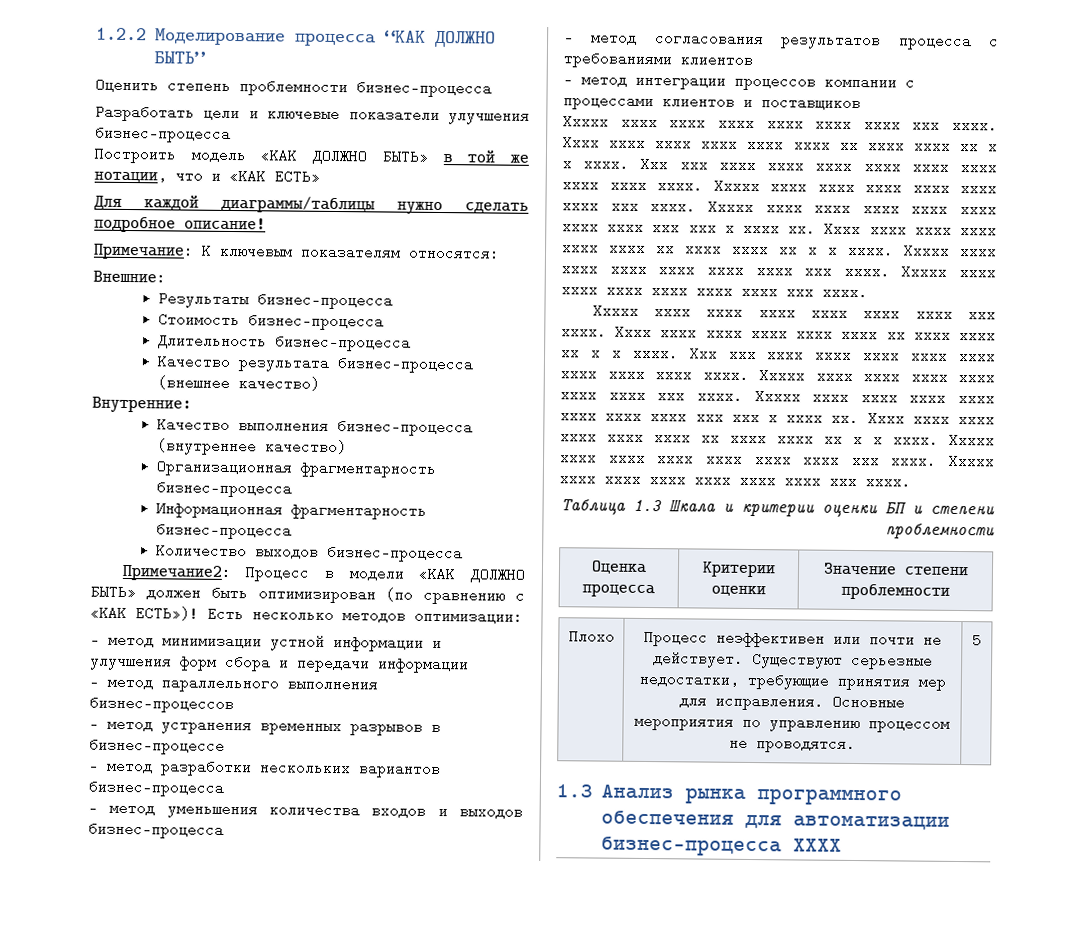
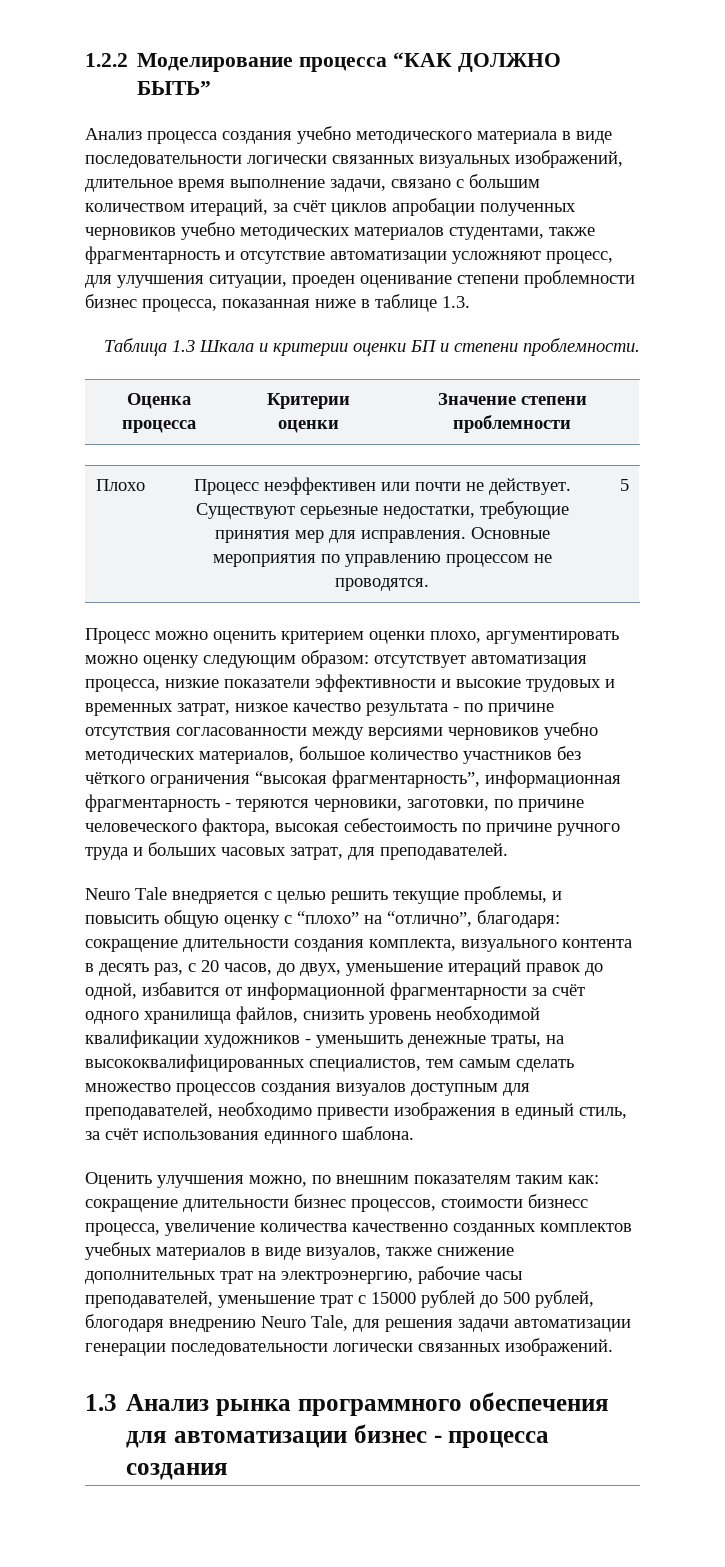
[95,75,492,98] [95,102,530,125] [95,123,231,143] [94,144,529,165] [94,166,320,185] [94,195,529,215] [94,216,266,233] [93,241,500,262] [93,269,166,285] [158,289,394,310] [158,310,385,331] [158,331,412,352] [157,352,475,374] [157,373,321,392] [92,396,192,413] [157,415,474,437] [157,436,348,456] [156,457,438,478] [156,478,293,498] [156,499,428,520] [156,520,293,540] [156,541,464,563] [121,563,526,583] [90,582,525,605] [90,603,523,625] [90,630,442,652] [89,651,469,674] [89,672,378,693] [89,693,234,714] [89,714,441,736] [89,735,225,755] [89,756,441,779] [88,777,224,797] [88,798,523,820] [88,819,224,839] [564,28,999,51] [563,49,753,69] [563,70,915,91] [563,91,861,112] [563,112,998,133] [563,133,999,152] [562,154,997,173] [562,176,997,195] [562,197,997,216] [562,219,997,238] [562,241,997,259] [561,262,996,280] [561,284,868,300] [592,301,996,320] [561,322,996,341] [561,344,996,362] [560,366,995,384] [560,387,995,405] [560,409,995,427] [560,430,995,449] [560,451,995,470] [559,474,911,489] Оценить степень проблемности бизнес-процесса // Разработать цели и ключевые показатели улучшения бизнес-процесса // Построить модель «КАК ДОЛЖНО БЫТЬ» в той же нотации, что и «КАК ЕСТЬ» // Для каждой диаграммы/таблицы нужно сделать подробное описание! // Примечание: К ключевым показателям относятся: // Внешние: // Результаты бизнес-процесса // Стоимость бизнес-процесса // Длительность бизнес-процесса // Качество результата бизнес-процесса (внешнее качество) // Внутренние: // Качество выполнения бизнес-процесса (внутреннее качество) // Организационная фрагментарность бизнес-процесса // Информационная фрагментарность бизнес-процесса // Количество выходов бизнес-процесса // Примечание2: Процесс в модели «КАК ДОЛЖНО БЫТЬ» должен быть оптимизирован (по сравнению с «КАК ЕСТЬ»)! Есть несколько методов оптимизации: // - метод минимизации устной информации и улучшения форм сбора и передачи информации // - метод параллельного выполнения бизнес-процессов // - метод устранения временных разрывов в бизнес-процессе // - метод разработки нескольких вариантов бизнес-процесса // - метод уменьшения количества входов и выходов бизнес-процесса // - метод согласования результатов процесса с требованиями клиентов // - метод интеграции процессов компании с процессами клиентов и поставщиков // Ххххх хххх хххх хххх хххх хххх хххх ххх хххх. Хххх хххх хххх хххх хххх хххх хх хххх хххх хх х х хххх. Ххх ххх хххх хххх хххх хххх хххх хххх хххх хххх хххх. Ххххх хххх хххх хххх хххх хххх хххх ххх хххх. Ххххх хххх хххх хххх хххх хххх хххх хххх ххх ххх х хххх хх. Хххх хххх хххх хххх хххх хххх хх хххх хххх хх х х хххх. Ххххх хххх хххх хххх хххх хххх хххх ххх хххх. Ххххх хххх хххх хххх хххх хххх хххх ххх хххх. // Ххххх хххх хххх хххх хххх хххх хххх ххх хххх. Хххх хххх хххх хххх хххх хххх хх хххх хххх хх х х хххх. Ххх ххх хххх хххх хххх хххх хххх хххх хххх хххх хххх. Ххххх хххх хххх хххх хххх хххх хххх ххх хххх. Ххххх хххх хххх хххх хххх хххх хххх хххх ххх ххх х хххх хх. Хххх хххх хххх хххх хххх хххх хх хххх хххх хх х х хххх. Ххххх хххх хххх хххх хххх хххх хххх ххх хххх. Ххххх хххх хххх хххх хххх хххх хххх ххх хххх. -> [85,126,612,144] [85,150,623,168] [85,174,540,192] [85,198,576,216] [85,222,595,240] [85,246,613,264] [85,270,635,288] [85,294,470,312] Анализ процесса создания учебно методического материала в виде последовательности логически связанных визуальных изображений, длительное время выполнение задачи, связано с большим количеством итераций, за счёт циклов апробации полученных черновиков учебно методических материалов студентами, также фрагментарность и отсутствие автоматизации усложняют процесс, для улучшения ситуации, проеден оценивание степени проблемности бизнес процесса, показанная ниже в таблице 1.3.
[885,523,995,540] проблемности -> [523,338,640,356] проблемности.
(982, 640) none -> [85,628,619,644] [85,650,587,668] [85,674,615,692] [85,703,554,716] [85,722,598,740] [85,746,581,764] [85,770,621,788] [85,794,584,812] [85,818,620,836] [85,842,508,860] [85,886,562,904] [85,910,560,928] [85,939,632,952] [85,959,603,976] [85,982,585,1000] [85,1006,540,1024] [85,1030,564,1048] [85,1054,574,1072] [85,1083,530,1096] [85,1102,627,1120] [85,1126,414,1144] [85,1172,599,1188] [85,1194,588,1212] [85,1223,632,1236] [85,1242,514,1260] [85,1266,522,1284] [85,1290,594,1308] [85,1314,631,1332] [85,1338,613,1356] // Процесс можно оценить критерием оценки плохо, аргументировать можно оценку следующим образом: отсутствует автоматизация процесса, низкие показатели эффективности и высокие трудовых и временных затрат, низкое качество результата - по причине отсутствия согласованности между версиями черновиков учебно методических материалов, большое количество участников без чёткого ограничения “высокая фрагментарность”, информационная фрагментарность - теряются черновики, заготовки, по причине человеческого фактора, высокая себестоимость по причине ручного труда и больших часовых затрат, для преподавателей. // Neuro Tale внедряется с целью решить текущие проблемы, и повысить общую оценку с “плохо” на “отлично”, благодаря: сокращение длительности создания комплекта, визуального контента в десять раз, с 20 часов, до двух, уменьшение итераций правок до одной, избавится от информационной фрагментарности за счёт одного хранилища файлов, снизить уровень необходимой квалификации художников - уменьшить денежные траты, на высококвалифицированных специалистов, тем самым сделать множество процессов создания визуалов доступным для преподавателей, необходимо привести изображения в единый стиль, за счёт использования единного шаблона. // Оценить улучшения можно, по внешним показателям таким как: сокращение длительности бизнес процессов, стоимости бизнесс процесса, увеличение количества качественно созданных комплектов учебных материалов в виде визуалов, также снижение дополнительных трат на электроэнергию, рабочие часы преподавателей, уменьшение трат с 15000 рублей до 500 рублей, блогодаря внедрению Neuro Tale, для решения задачи автоматизации генерации последовательности логически связанных изображений.
[600,836,842,857] бизнес-процесса ХХХХ -> [353,1424,550,1448] [126,1463,229,1480] бизнес - процесса создания

